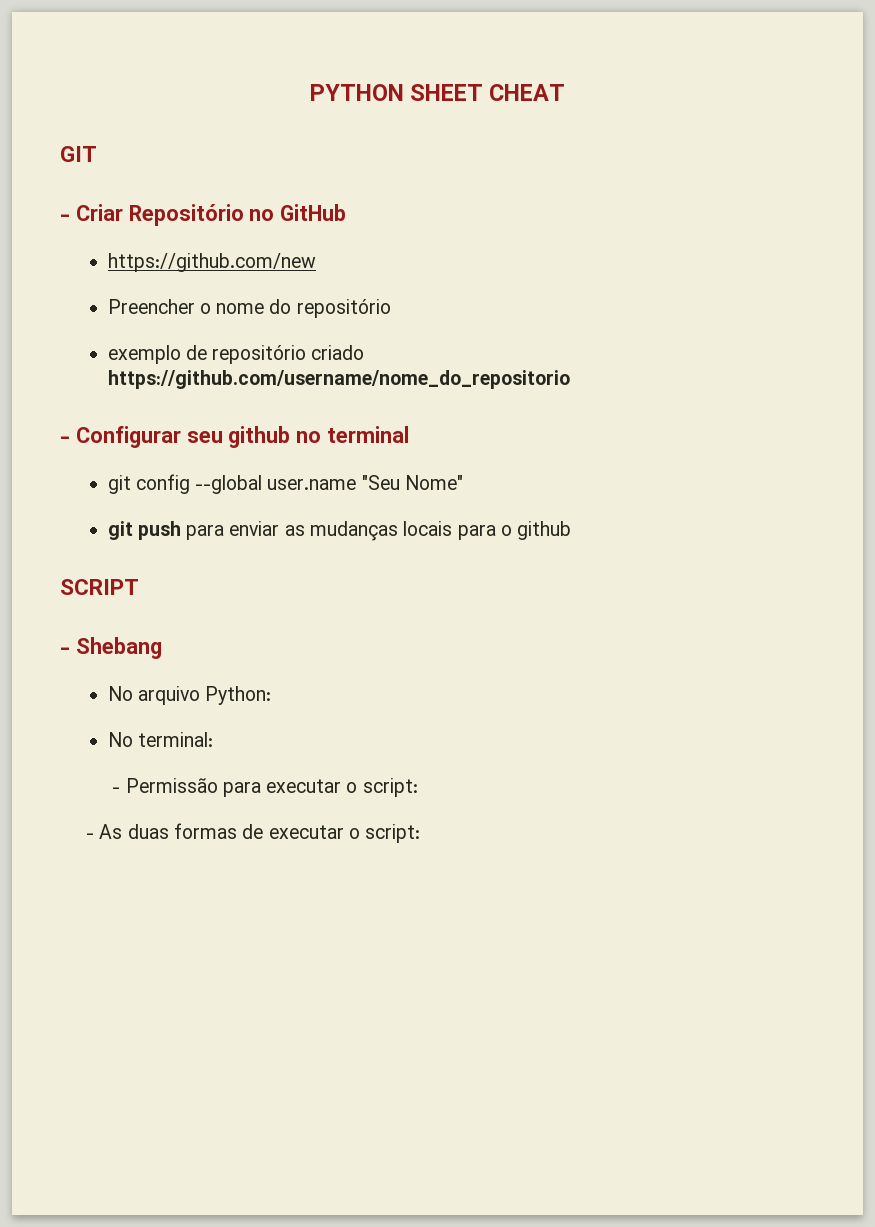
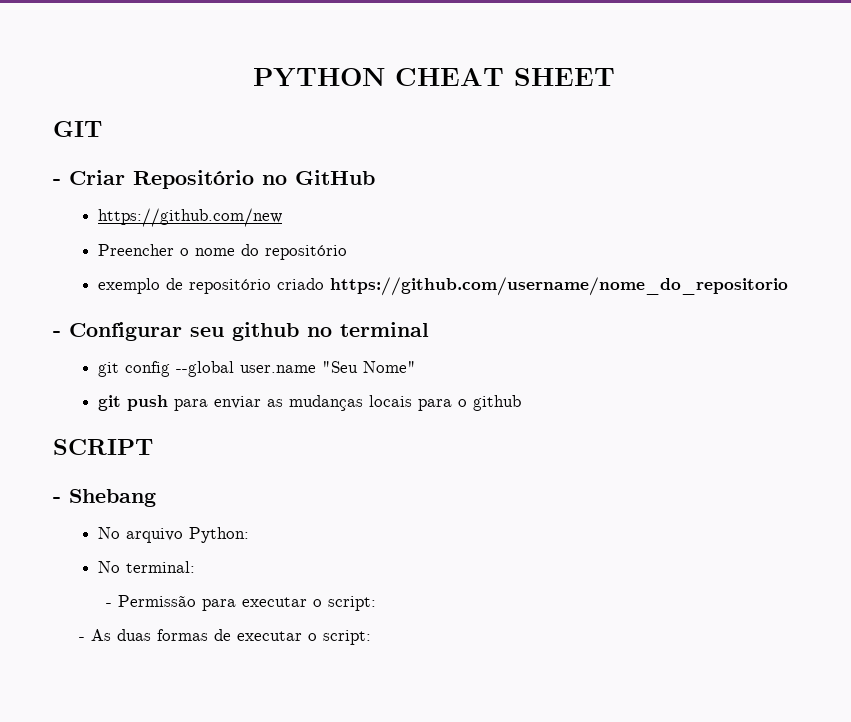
(404, 92) none -> [395,68,504,86] CHEAT
[489,84,566,101] CHEAT -> (615, 77) none

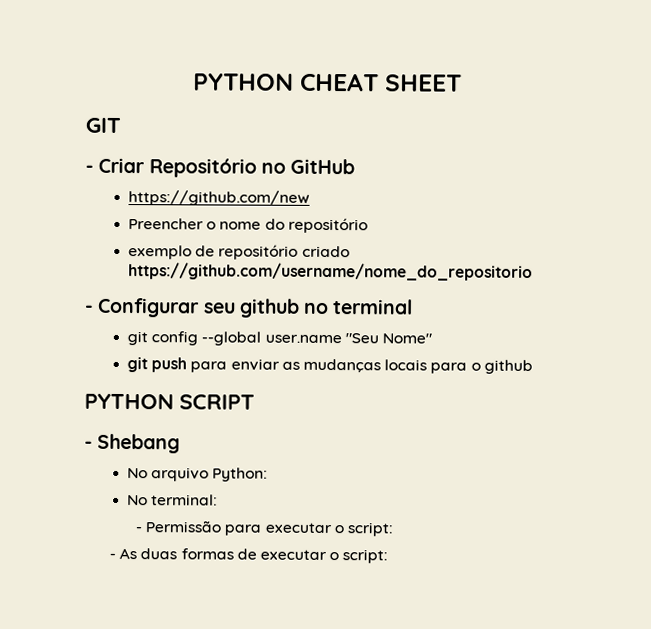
(521, 403) none -> [84,393,174,410] PYTHON

